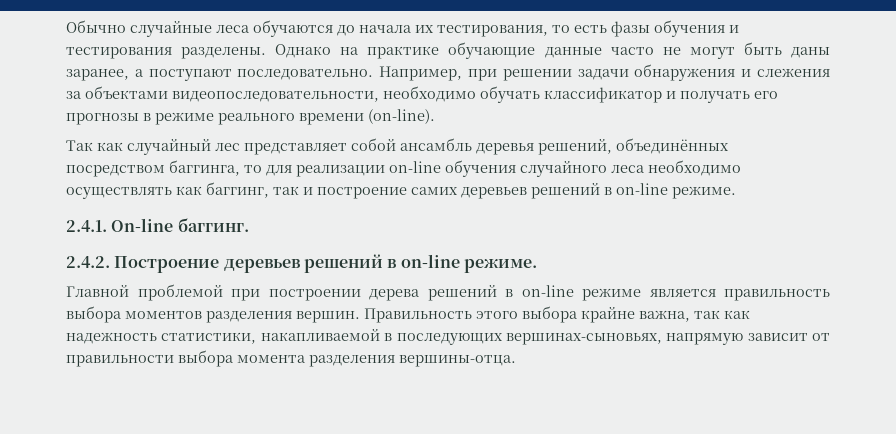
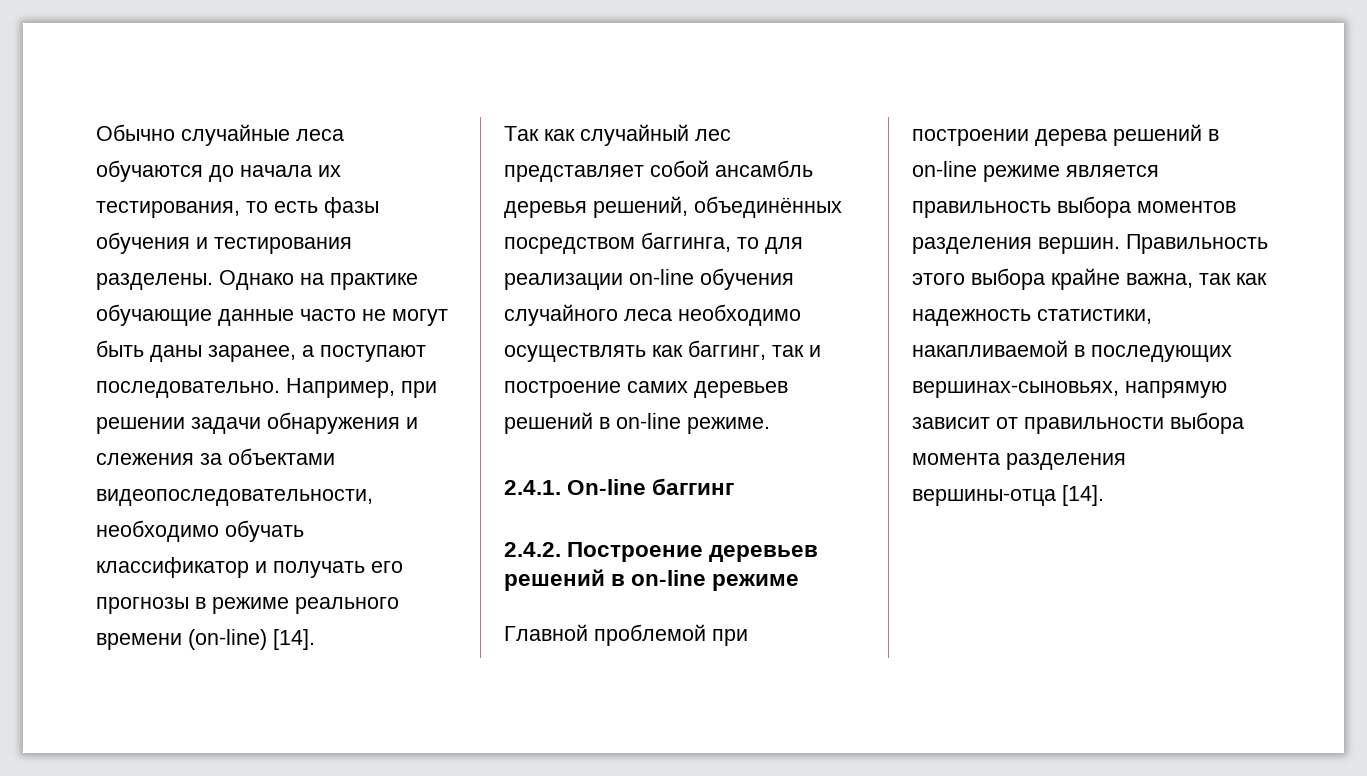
[368,109,435,124] (on-line). -> [188,629,315,650] (on-line) [14].
[177,218,249,232] баггинг. -> [652,478,735,495] баггинг
[463,259,537,273] режиме. -> [712,574,800,591] режиме
[399,355,516,367] вершины-отца. -> [912,485,1104,506] вершины-отца [14].

